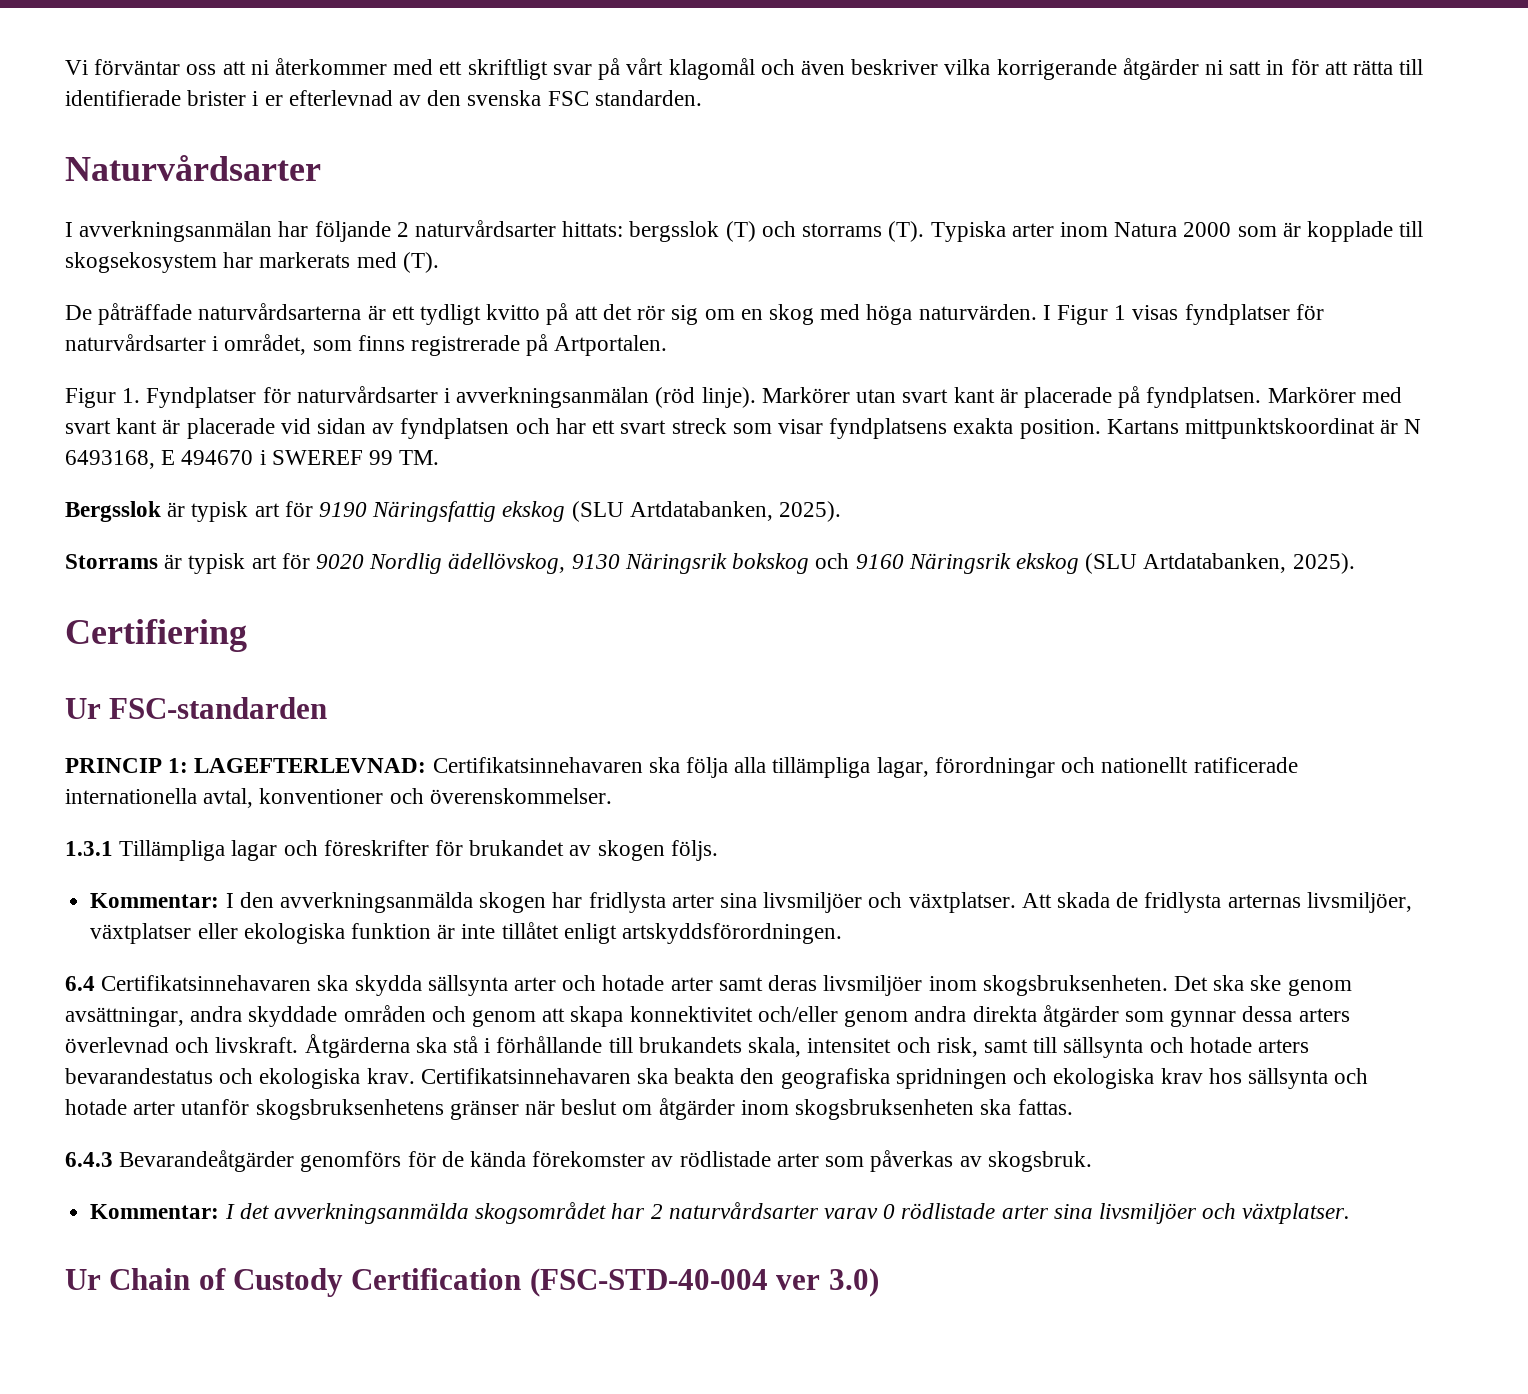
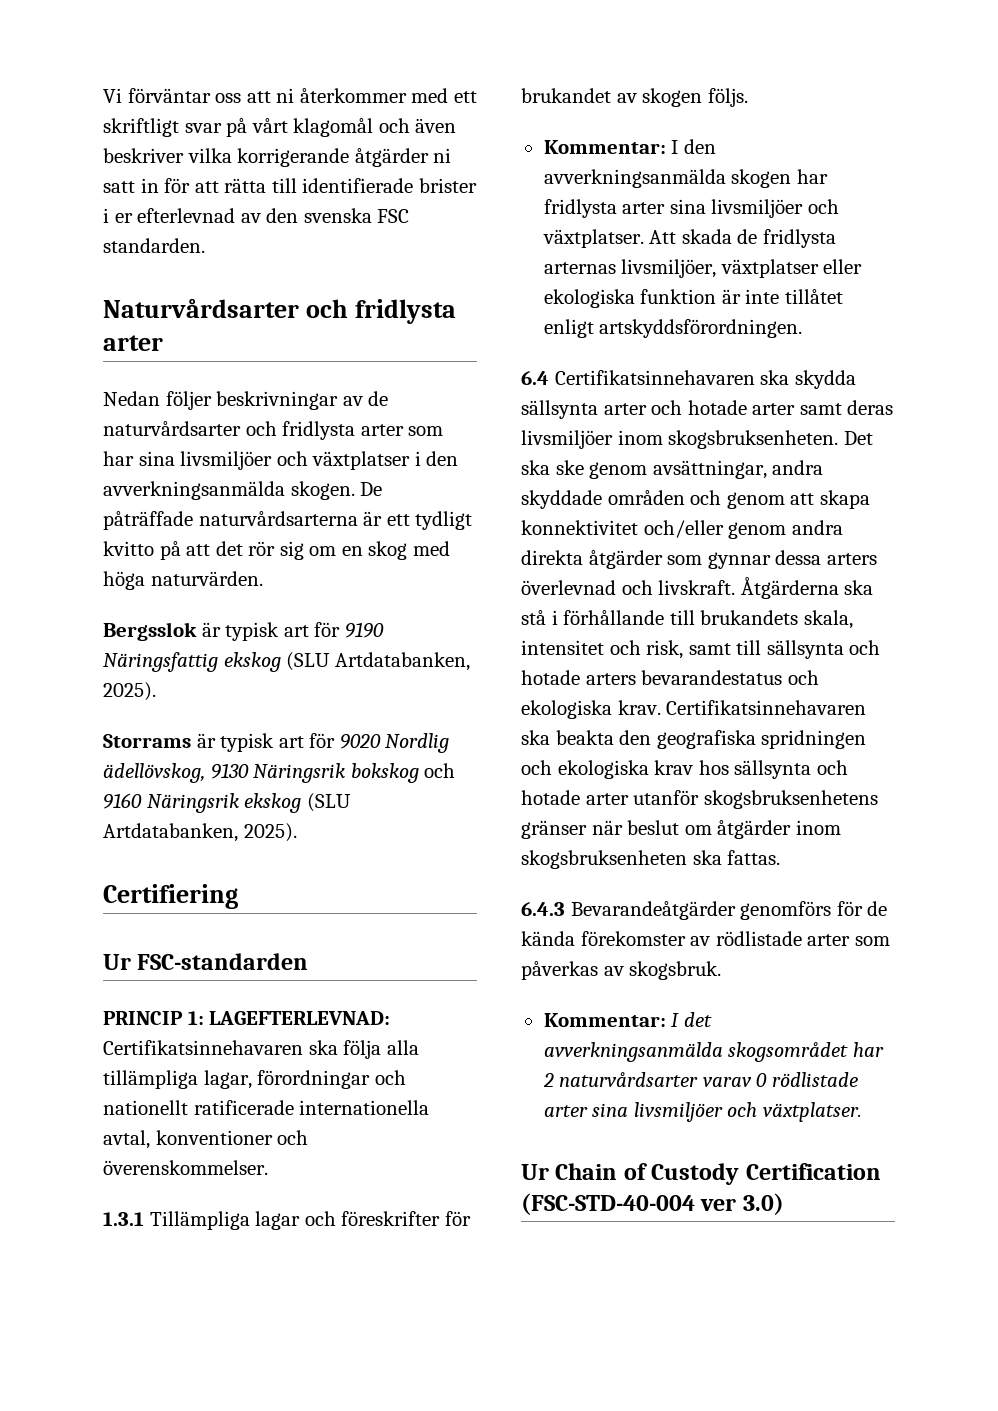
[65,220,1424,242] [65,252,439,273] // I avverkningsanmälan har följande 2 naturvårdsarter hittats: bergsslok (T) och storrams (T). Typiska arter inom Natura 2000 som är kopplade till skogsekosystem har markerats med (T). // -> [306,299,457,324] [103,335,163,351] [103,391,389,410] [103,421,444,440] [103,451,459,470] [103,481,355,500] och fridlysta arter // Nedan följer beskrivningar av de naturvårdsarter och fridlysta arter som har sina livsmiljöer och växtplatser i den avverkningsanmälda skogen.
[1042,304,1324,325] [65,334,668,356] [65,386,1402,408] [65,418,1422,439] [65,450,440,469] I Figur 1 visas fyndplatser för naturvårdsarter i området, som finns registrerade på Artportalen. // Figur 1. Fyndplatser för naturvårdsarter i avverkningsanmälan (röd linje). Markörer utan svart kant är placerade på fyndplatsen. Markörer med svart kant är placerade vid sidan av fyndplatsen och har ett svart streck som visar fyndplatsens exakta position. Kartans mittpunktskoordinat är N 6493168, E 494670 i SWEREF 99 TM. -> (263, 578) none

